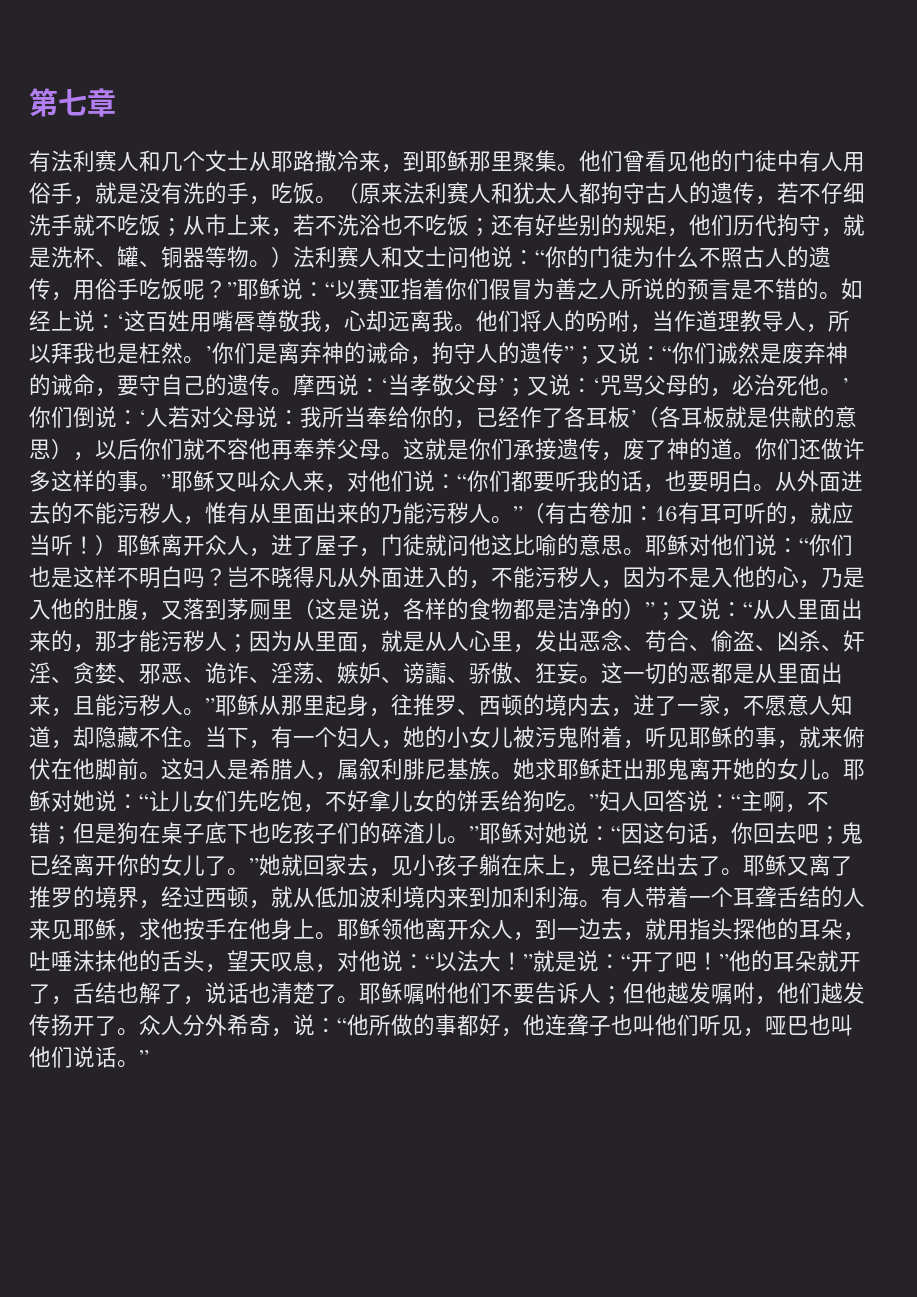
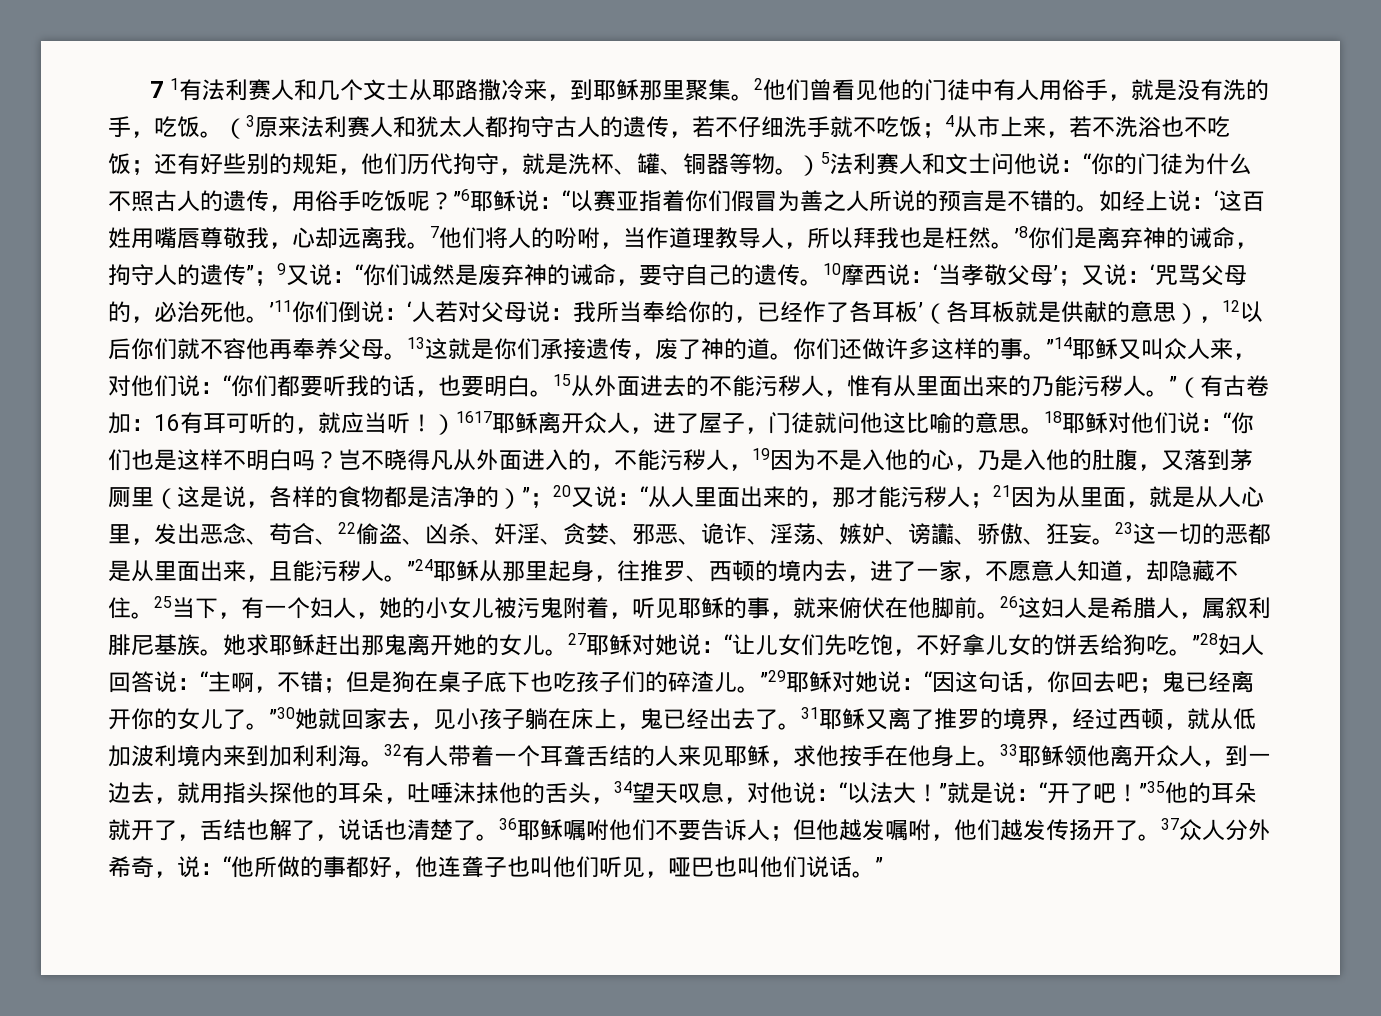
[29,88,116,117] 第七章 // -> [150,78,179,98] 7 1
(579, 168) none -> [753,78,763,90] 2
(359, 193) none -> [246,115,255,127] 3
(183, 227) none -> [945,115,954,127] 4
(293, 257) none -> [821,152,830,164] 5
[227,282,237,297] ” -> [453,189,470,209] ”6
(476, 328) none -> [430,226,439,238] 7
[205,346,212,361] ’ -> [1014,226,1028,246] ’8
(596, 355) none -> [277,263,286,275] 9
(293, 392) none -> [823,263,841,275] 10
[842,378,849,393] ’ -> [269,300,292,320] ’11
(95, 456) none -> [1222,300,1240,312] 12
(403, 456) none -> [407,337,425,349] 13
[161,474,171,489] ” -> [1046,337,1072,357] ”14
(775, 488) none -> [553,374,571,386] 15
(117, 545) none -> [456,411,492,423] 1617
(645, 552) none -> [1044,411,1062,423] 18
(623, 584) none -> [752,448,770,460] 19
(677, 611) none -> [553,485,571,497] 20
(249, 643) none -> [993,485,1011,497] 21
(711, 647) none -> [338,522,356,534] 22
(601, 680) none -> [1115,522,1133,534] 23
[205,698,215,713] ” -> [407,559,433,579] ”24
(205, 744) none -> [154,596,172,608] 25
(161, 776) none -> [1000,596,1018,608] 26
(843, 776) none -> [568,633,586,645] 27
[589,794,599,809] ” -> [1192,633,1218,653] ”28
[469,826,479,841] ” -> [760,670,786,690] ”29
[249,858,259,873] ” -> [269,707,295,727] ”30
(743, 872) none -> [801,707,819,719] 31
(601, 904) none -> [384,744,402,756] 32
(337, 936) none -> [1000,744,1018,756] 33
(227, 968) none -> [614,781,632,793] 34
[719,954,729,969] ” -> [1139,781,1165,801] ”35
(359, 1000) none -> [499,818,517,830] 36
(139, 1032) none -> [1161,818,1179,830] 37

